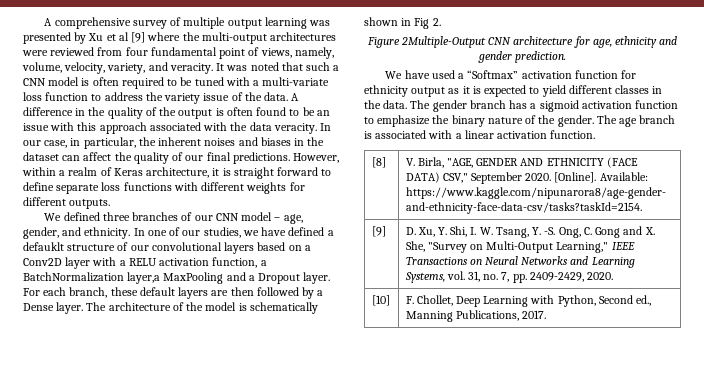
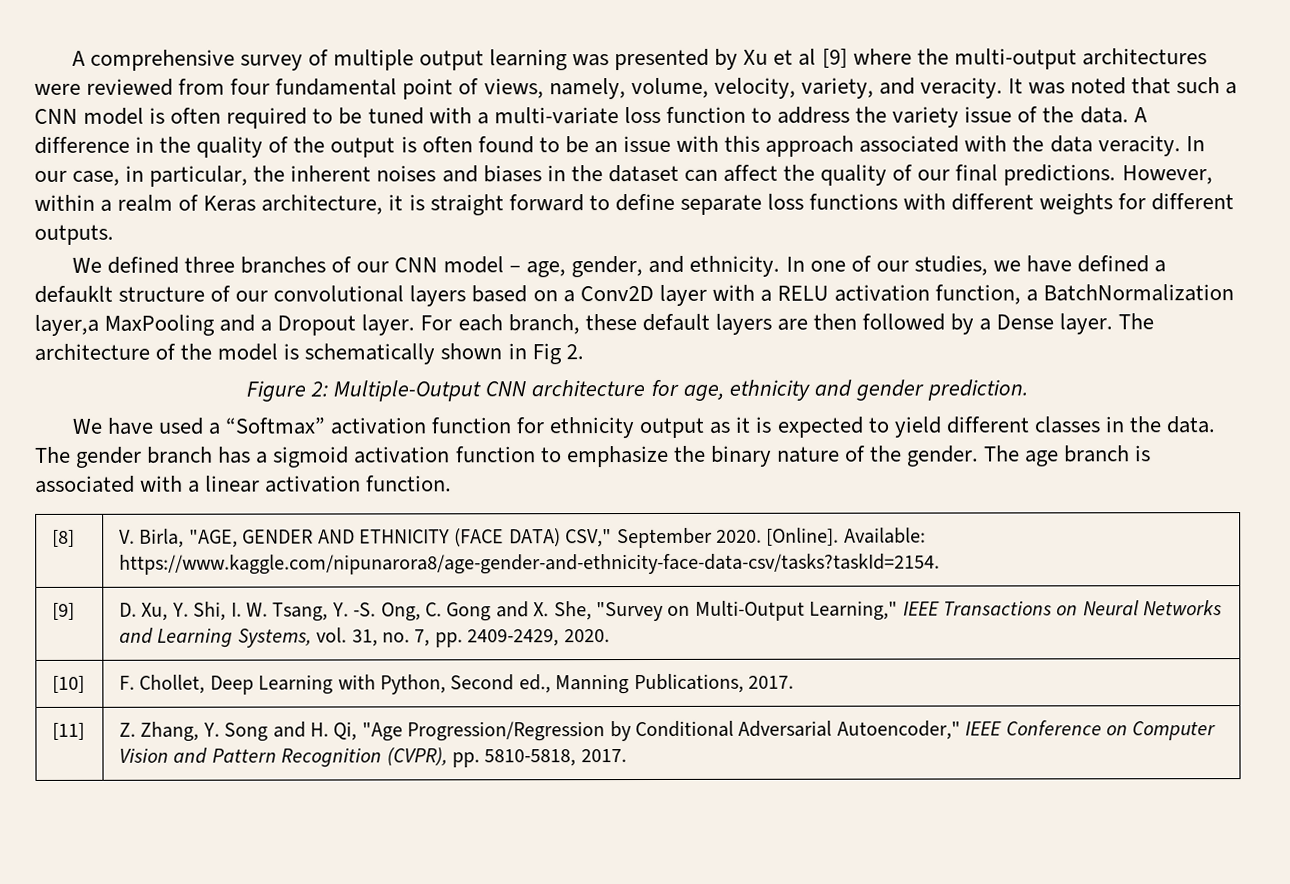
[400,36,486,48] 2Multiple-Output -> [310,380,482,402] 2: Multiple-Output
(546, 314) none -> [52,722,86,740] [119,720,1217,742] [119,747,627,768] // [11] | Z. Zhang, Y. Song and H. Qi, "Age Progression/Regression by Conditional Adversarial Autoencoder," IEEE Conference on Computer Vision and Pattern Recognition (CVPR), pp. 5810-5818, 2017.

